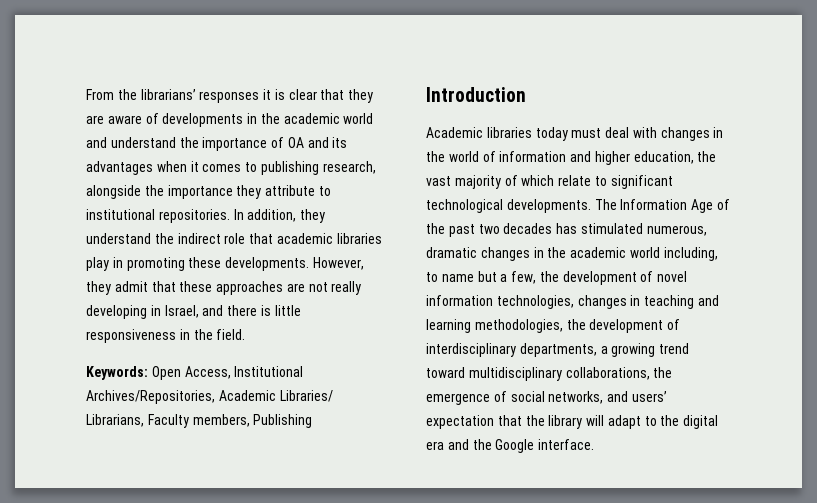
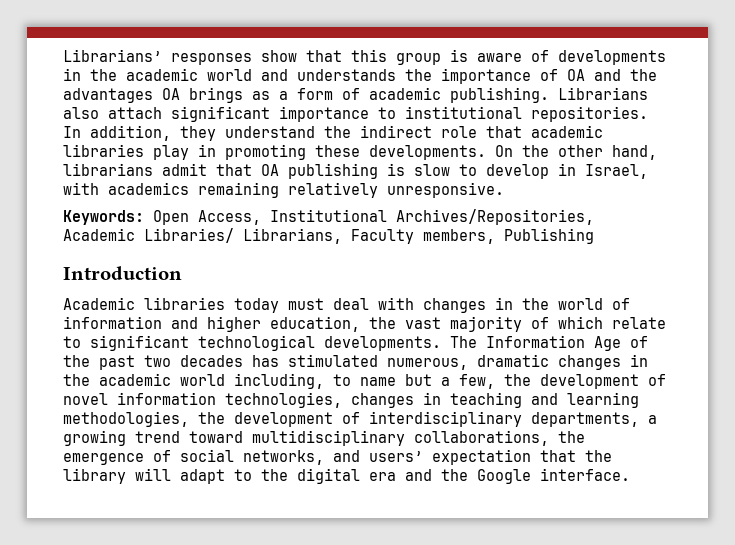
[86,89,374,103] [86,115,104,124] From the librarians’ responses it is clear that they are -> [63,49,468,65] Librarians’ responses show that this group is
[110,137,176,148] understand -> [297,69,396,81] understands
[332,137,348,148] [86,161,376,175] [86,185,316,199] its advantages when it comes to publishing research, alongside the importance they attribute -> [630,69,657,81] [63,87,648,103] [63,106,369,122] the advantages OA brings as a form of academic publishing. Librarians also attach significant importance
[312,257,364,270] [86,281,362,295] [86,305,301,319] [86,329,246,343] However, they admit that these approaches are not really developing in Israel, and there is little responsiveness in the field. -> [495,145,657,160] [63,163,648,179] [63,182,504,198] On the other hand, librarians admit that OA publishing is slow to develop in Israel, with academics remaining relatively unresponsive.

